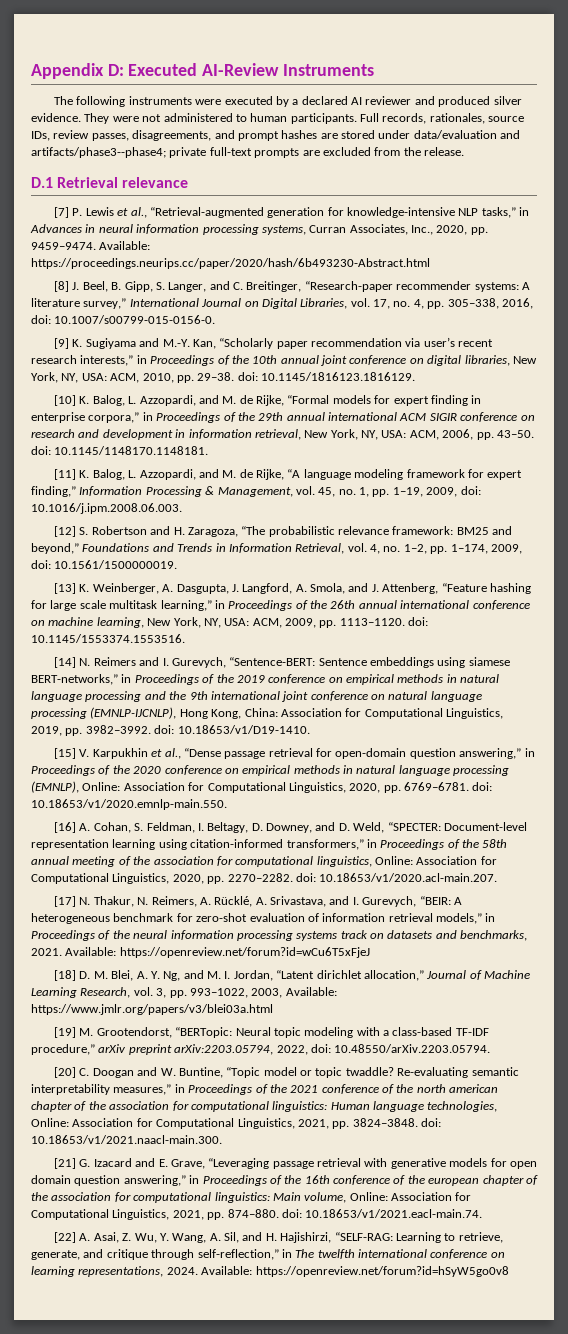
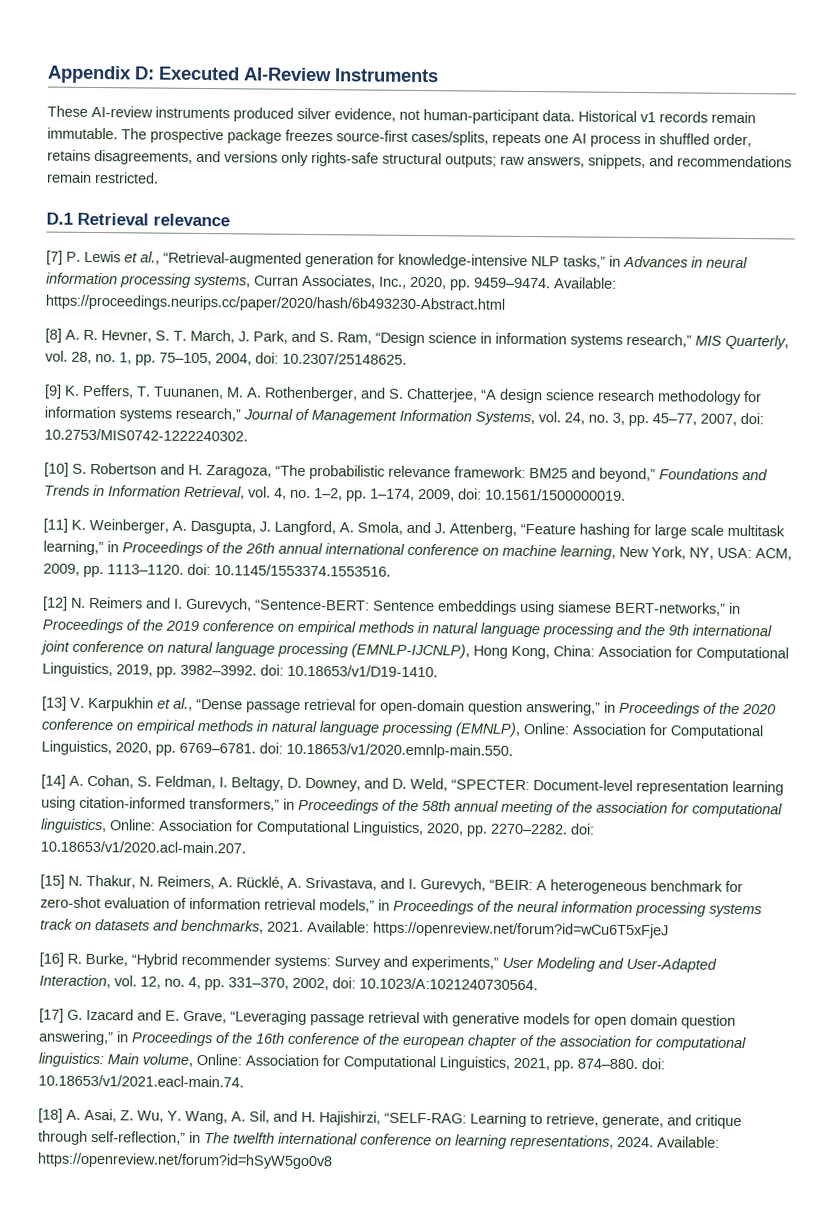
[54,96,522,107] [31,113,525,124] [31,130,521,141] [31,147,464,158] The following instruments were executed by a declared AI reviewer and produced silver evidence. They were not administered to human participants. Full records, rationales, source IDs, review passes, disagreements, and prompt hashes are stored under data/evaluation and artifacts/phase3--phase4; private full-text prompts are excluded from the release. -> [47,105,756,125] [47,127,752,148] [47,149,792,170] [46,171,159,184] These AI-review instruments produced silver evidence, not human-participant data. Historical v1 records remain immutable. The prospective package freezes source-first cases/splits, repeats one AI process in shuffled order, retains disagreements, and versions only rights-safe structural outputs; raw answers, snippets, and recommendations remain restricted.
[72,281,530,292] [31,298,533,309] [31,315,216,324] [54,337,494,349] [31,355,537,366] [31,372,415,383] [54,395,482,406] [31,412,535,423] [31,429,534,440] [31,446,209,455] [54,469,523,480] [31,486,481,497] [31,503,182,514] [54,526,77,537] J. Beel, B. Gipp, S. Langer, and C. Breitinger, “Research-paper recommender systems: A literature survey,” International Journal on Digital Libraries, vol. 17, no. 4, pp. 305–338, 2016, doi: 10.1007/s00799-015-0156-0. // [9] K. Sugiyama and M.-Y. Kan, “Scholarly paper recommendation via user’s recent research interests,” in Proceedings of the 10th annual joint conference on digital libraries, New York, NY, USA: ACM, 2010, pp. 29–38. doi: 10.1145/1816123.1816129. // [10] K. Balog, L. Azzopardi, and M. de Rijke, “Formal models for expert finding in enterprise corpora,” in Proceedings of the 29th annual international ACM SIGIR conference on research and development in information retrieval, New York, NY, USA: ACM, 2006, pp. 43–50. doi: 10.1145/1148170.1148181. // [11] K. Balog, L. Azzopardi, and M. de Rijke, “A language modeling framework for expert finding,” Information Processing & Management, vol. 45, no. 1, pp. 1–19, 2009, doi: 10.1016/j.ipm.2008.06.003. // [12] -> [65,329,789,350] [45,350,407,366] [44,384,762,405] [44,406,764,427] [44,428,248,442] [44,462,69,477] A. R. Hevner, S. T. March, J. Park, and S. Ram, “Design science in information systems research,” MIS Quarterly, vol. 28, no. 1, pp. 75–105, 2004, doi: 10.2307/25148625. // [9] K. Peffers, T. Tuunanen, M. A. Rothenberger, and S. Chatterjee, “A design science research methodology for information systems research,” Journal of Management Information Systems, vol. 24, no. 3, pp. 45–77, 2007, doi: 10.2753/MIS0742-1222240302. // [10]
[54,583,77,594] [13] -> [43,518,68,533] [11]
[54,657,77,668] [14] -> [43,596,68,611] [12]
[54,748,77,759] [15] -> [42,696,67,711] [13]
[54,822,77,833] [16] -> [41,774,66,789] [14]
[54,896,77,907] [17] -> [40,874,65,889] [15]
[54,970,531,981] [31,987,337,998] [31,1004,273,1015] [54,1027,489,1038] [31,1044,491,1055] [54,1067,519,1078] [31,1084,499,1095] [31,1101,498,1112] [31,1118,441,1129] [31,1135,222,1144] [54,1158,77,1169] [18] D. M. Blei, A. Y. Ng, and M. I. Jordan, “Latent dirichlet allocation,” Journal of Machine Learning Research, vol. 3, pp. 993–1022, 2003, Available: https://www.jmlr.org/papers/v3/blei03a.html // [19] M. Grootendorst, “BERTopic: Neural topic modeling with a class-based TF-IDF procedure,” arXiv preprint arXiv:2203.05794, 2022, doi: 10.48550/arXiv.2203.05794. // [20] C. Doogan and W. Buntine, “Topic model or topic twaddle? Re-evaluating semantic interpretability measures,” in Proceedings of the 2021 conference of the north american chapter of the association for computational linguistics: Human language technologies, Online: Association for Computational Linguistics, 2021, pp. 3824–3848. doi: 10.18653/v1/2021.naacl-main.300. // [21] -> [39,952,717,973] [39,974,538,991] [39,1008,64,1023] [16] R. Burke, “Hybrid recommender systems: Survey and experiments,” User Modeling and User-Adapted Interaction, vol. 12, no. 4, pp. 331–370, 2002, doi: 10.1023/A:1021240730564. // [17]
[54,1232,77,1243] [22] -> [38,1108,63,1123] [18]

